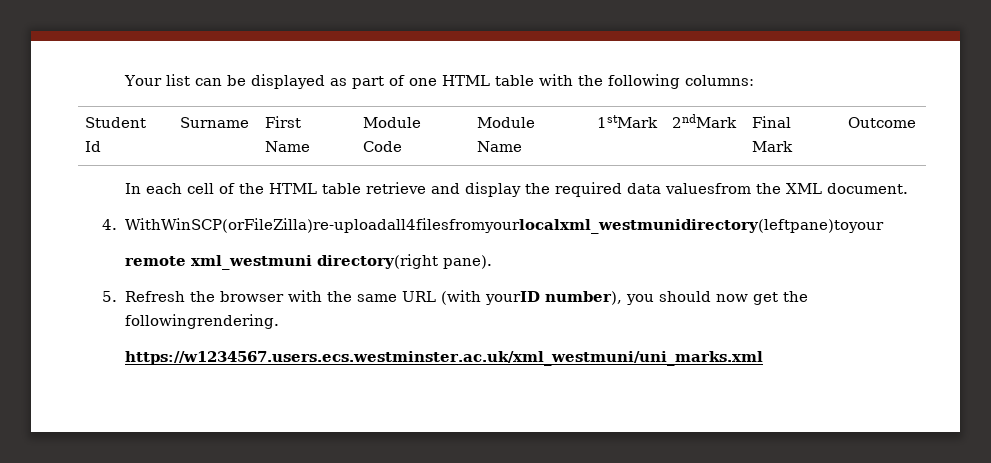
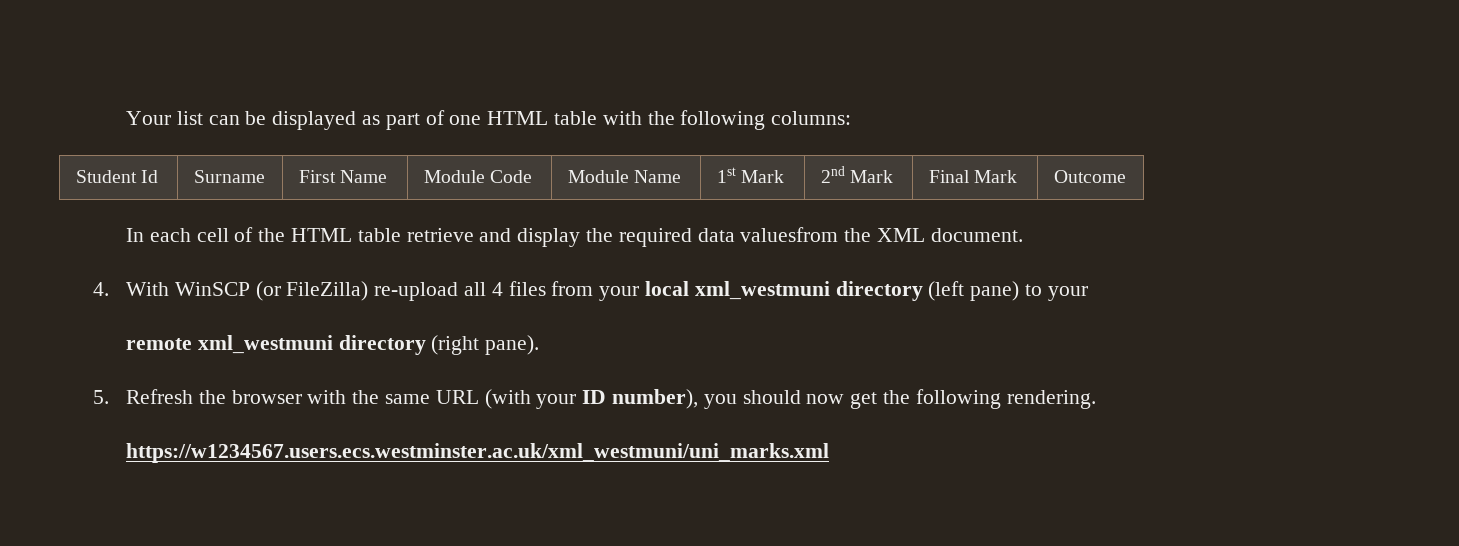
[597,115,659,128] [672,114,738,128] 1stMark | 2ndMark -> [716,167,785,183] [820,166,894,183] 1st Mark | 2nd Mark
[125,218,885,234] WithWinSCP(orFileZilla)re-uploadall4filesfromyourlocalxml_westmunidirectory(leftpane)toyour -> [125,281,1088,301] With WinSCP (or FileZilla) re-upload all 4 files from your local xml_westmuni directory (left pane) to your
[317,254,439,269] directory(right -> [338,335,480,355] directory (right
[485,291,541,305] yourID -> [536,390,607,409] your ID
[125,314,280,329] followingrendering. -> [915,389,1096,409] following rendering.

